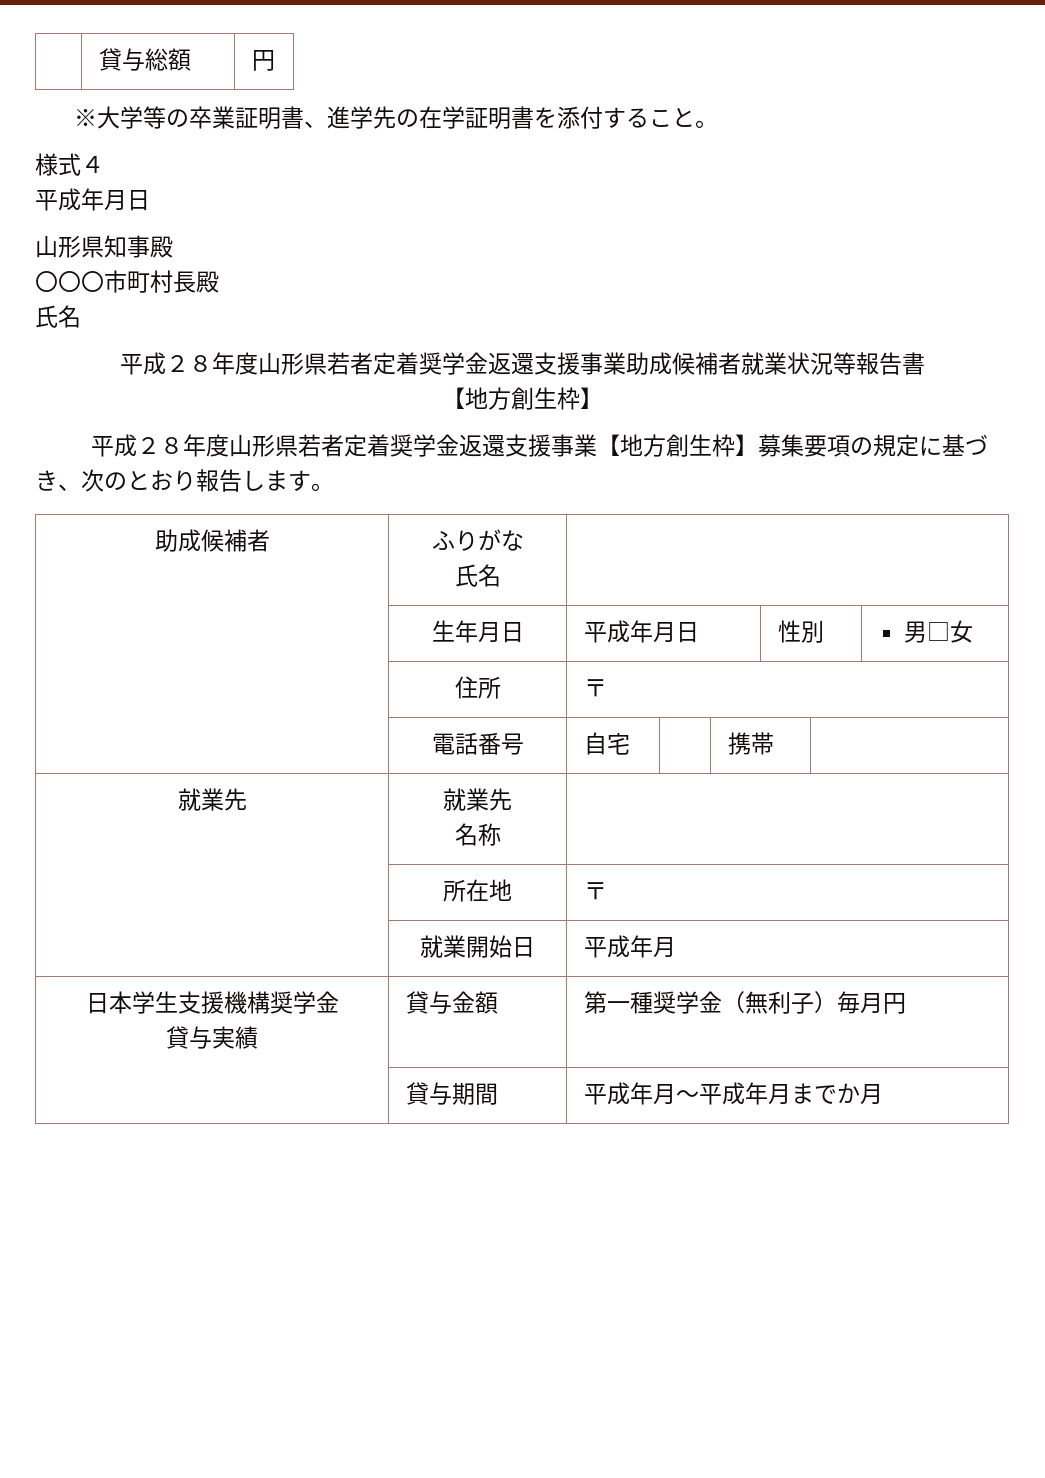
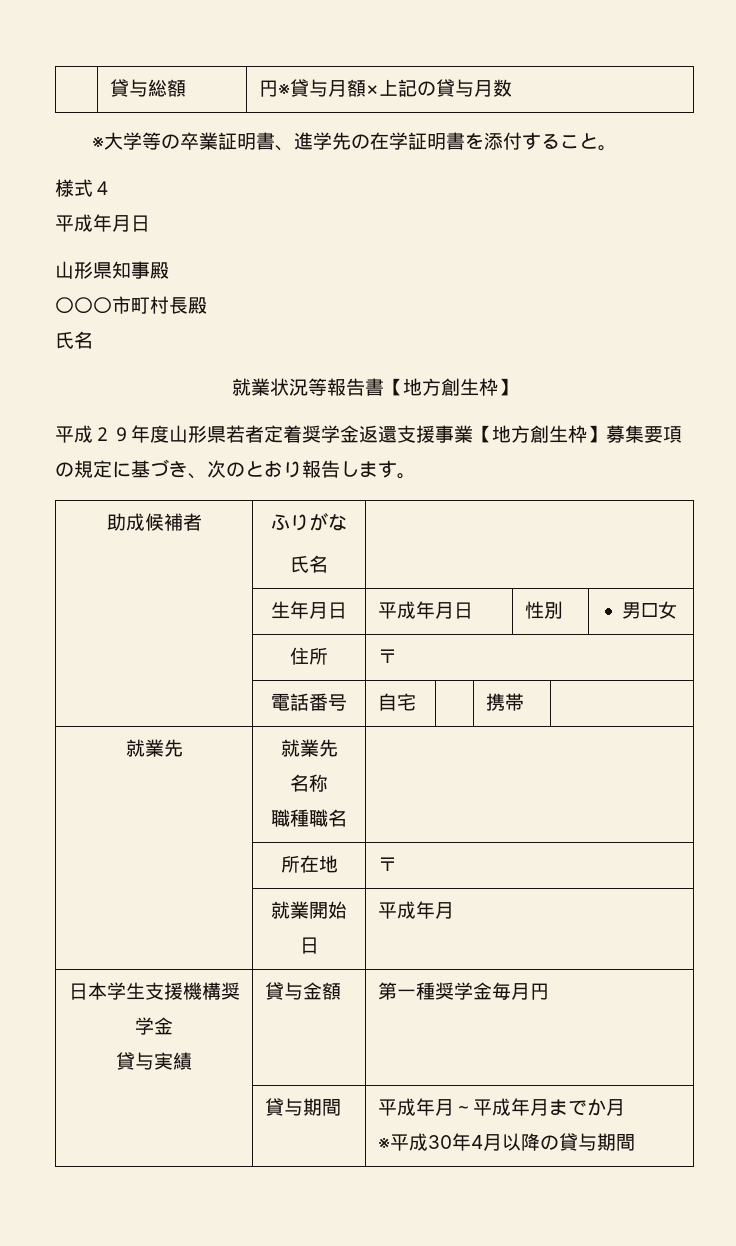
(275, 60) none -> [277,79,512,97] ※貸与月額×上記の貸与月数
[120,352,741,375] 平成２８年度山形県若者定着奨学金返還支援事業助成候補者 -> (93, 340) none
(925, 363) // -> (384, 387) none
[160,437,184,454] ８ -> [112,427,131,442] ９
(501, 834) none -> [271,809,347,827] // 職種職名
[721,991,837,1014] （無利子） -> (492, 991) none
(883, 1094) none -> [377,1133,635,1151] // ※平成30年4月以降の貸与期間

